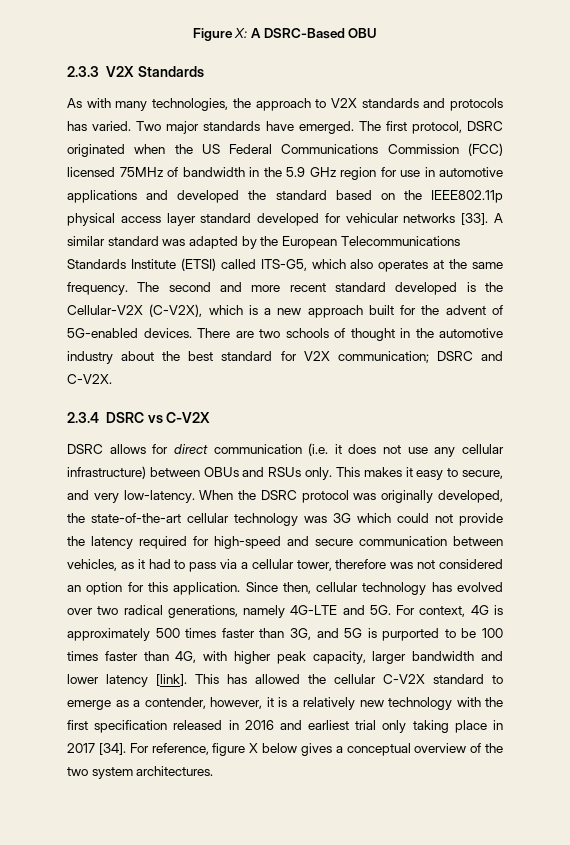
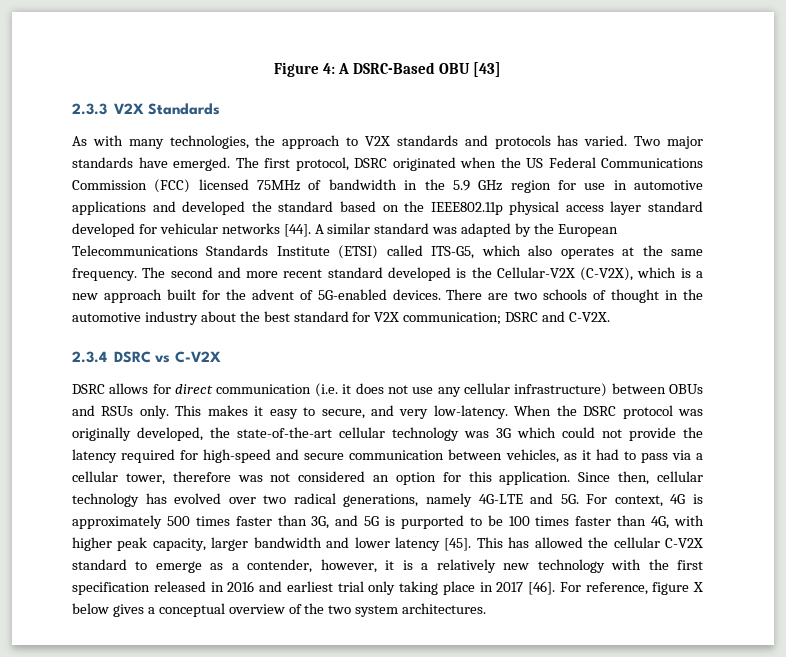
[234,28,248,38] X: -> [323,63,336,74] 4:
(378, 33) none -> [472,62,501,77] [43]
[461,213,489,225] [33]. -> [283,224,311,237] [44].
[156,674,187,686] [link]. -> [444,538,472,551] [45].
[98,743,126,755] [34]. -> [528,581,555,595] [46].

